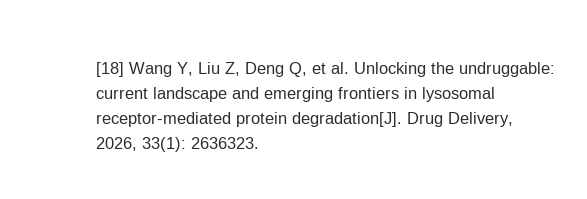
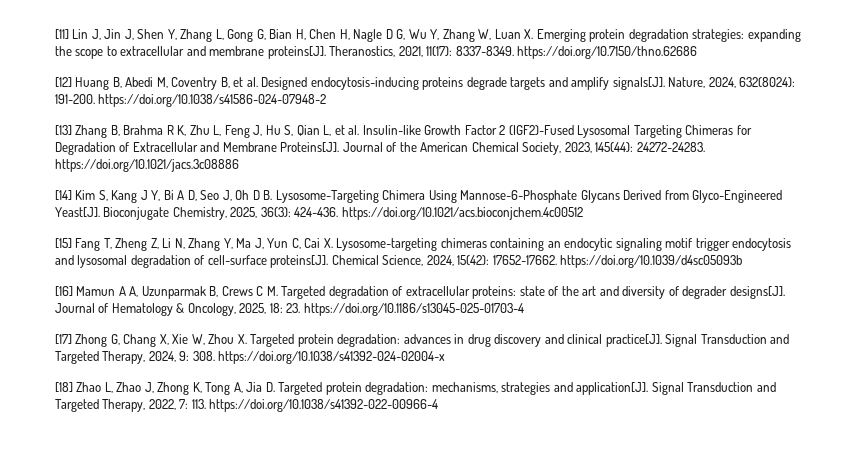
[96,62,556,77] [96,87,496,102] [96,112,514,127] [96,137,260,152] [18] Wang Y, Liu Z, Deng Q, et al. Unlocking the undruggable: current landscape and emerging frontiers in lysosomal receptor-mediated protein degradation[J]. Drug Delivery, 2026, 33(1): 2636323. -> [54,29,801,42] [54,46,698,59] [54,77,796,90] [54,94,327,107] [54,125,752,138] [54,142,705,155] [54,159,239,172] [54,190,783,203] [54,207,583,220] [54,238,792,251] [54,255,743,268] [54,286,785,299] [54,303,524,316] [54,334,790,347] [54,351,446,364] [54,382,776,395] [54,399,439,412] [11] Lin J, Jin J, Shen Y, Zhang L, Gong G, Bian H, Chen H, Nagle D G, Wu Y, Zhang W, Luan X. Emerging protein degradation strategies: expanding the scope to extracellular and membrane proteins[J]. Theranostics, 2021, 11(17): 8337-8349. https://doi.org/10.7150/thno.62686 // [12] Huang B, Abedi M, Coventry B, et al. Designed endocytosis-inducing proteins degrade targets and amplify signals[J]. Nature, 2024, 632(8024): 191-200. https://doi.org/10.1038/s41586-024-07948-2 // [13] Zhang B, Brahma R K, Zhu L, Feng J, Hu S, Qian L, et al. Insulin-like Growth Factor 2 (IGF2)-Fused Lysosomal Targeting Chimeras for Degradation of Extracellular and Membrane Proteins[J]. Journal of the American Chemical Society, 2023, 145(44): 24272-24283. https://doi.org/10.1021/jacs.3c08886 // [14] Kim S, Kang J Y, Bi A D, Seo J, Oh D B. Lysosome-Targeting Chimera Using Mannose-6-Phosphate Glycans Derived from Glyco-Engineered Yeast[J]. Bioconjugate Chemistry, 2025, 36(3): 424-436. https://doi.org/10.1021/acs.bioconjchem.4c00512 // [15] Fang T, Zheng Z, Li N, Zhang Y, Ma J, Yun C, Cai X. Lysosome-targeting chimeras containing an endocytic signaling motif trigger endocytosis and lysosomal degradation of cell-surface proteins[J]. Chemical Science, 2024, 15(42): 17652-17662. https://doi.org/10.1039/d4sc05093b // [16] Mamun A A, Uzunparmak B, Crews C M. Targeted degradation of extracellular proteins: state of the art and diversity of degrader designs[J]. Journal of Hematology & Oncology, 2025, 18: 23. https://doi.org/10.1186/s13045-025-01703-4 // [17] Zhong G, Chang X, Xie W, Zhou X. Targeted protein degradation: advances in drug discovery and clinical practice[J]. Signal Transduction and Targeted Therapy, 2024, 9: 308. https://doi.org/10.1038/s41392-024-02004-x // [18] Zhao L, Zhao J, Zhong K, Tong A, Jia D. Targeted protein degradation: mechanisms, strategies and application[J]. Signal Transduction and Targeted Therapy, 2022, 7: 113. https://doi.org/10.1038/s41392-022-00966-4

